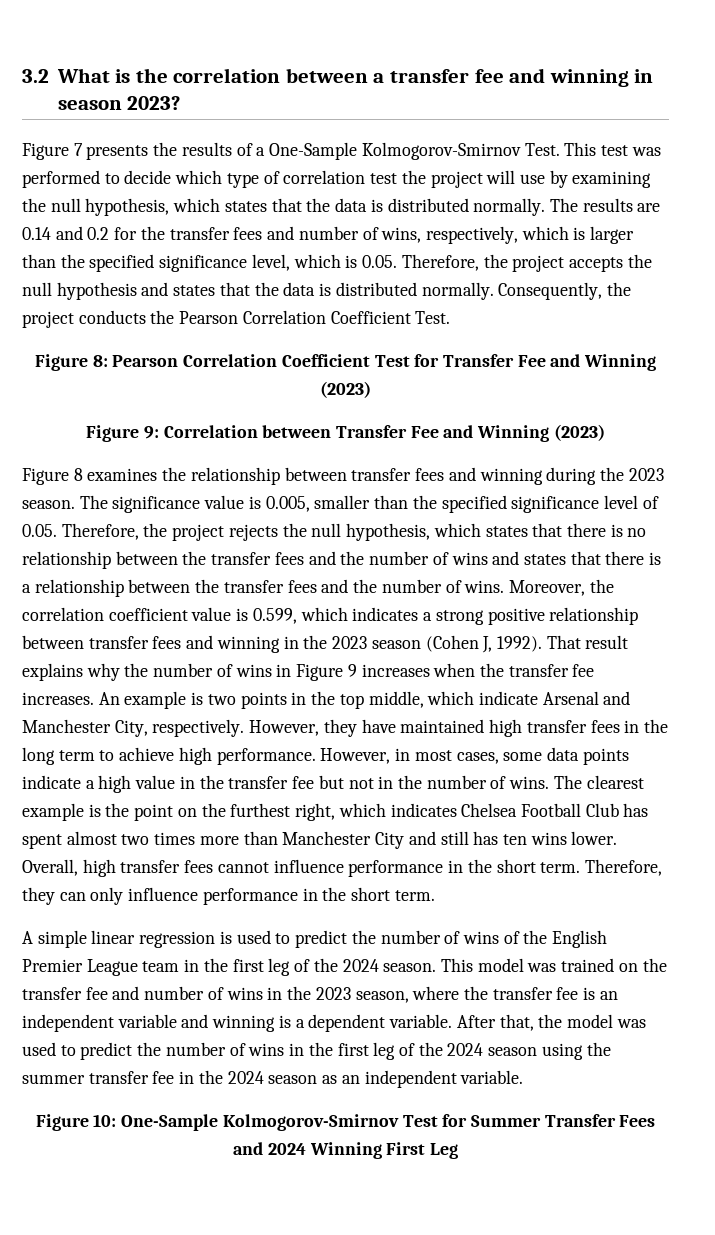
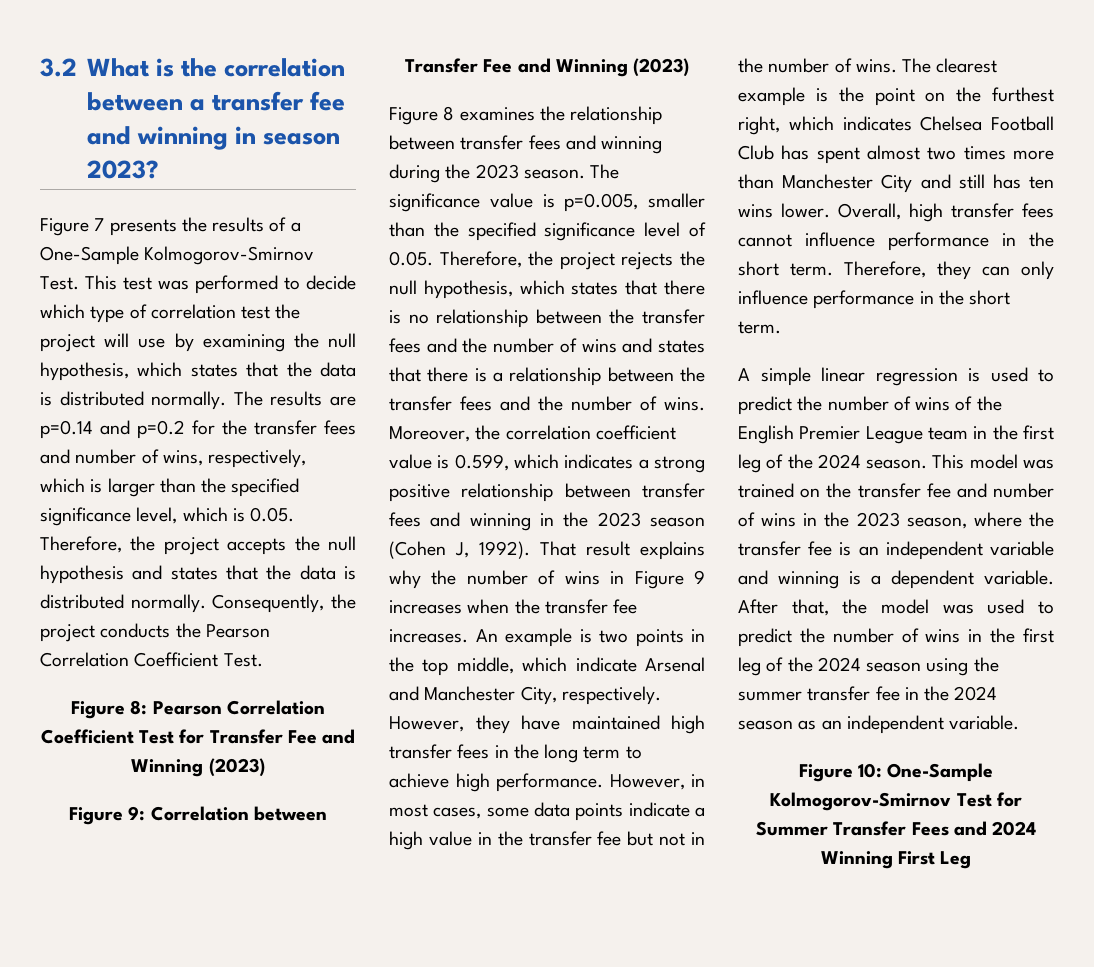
[22,226,110,240] 0.14 and 0.2 -> [40,420,185,439] p=0.14 and p=0.2
[265,496,310,512] 0.005, -> [564,193,639,212] p=0.005,

